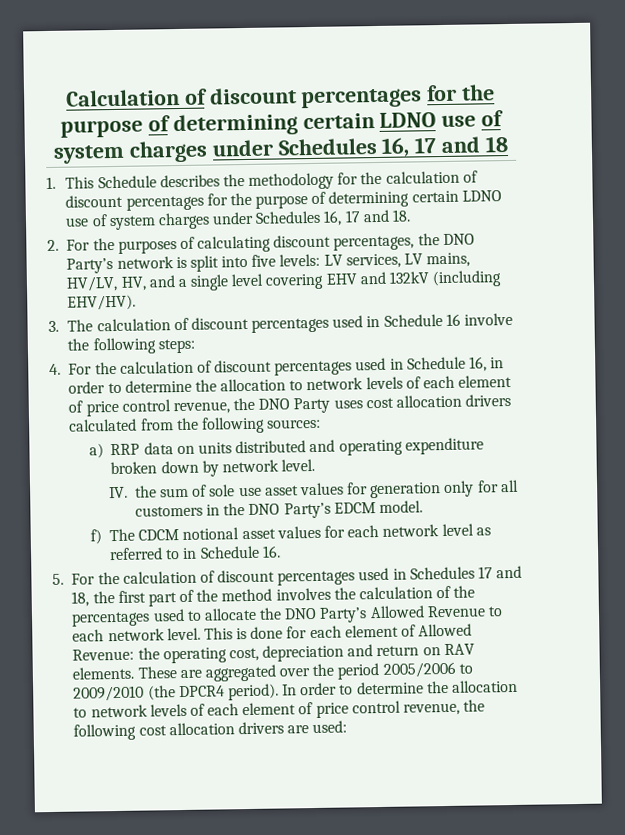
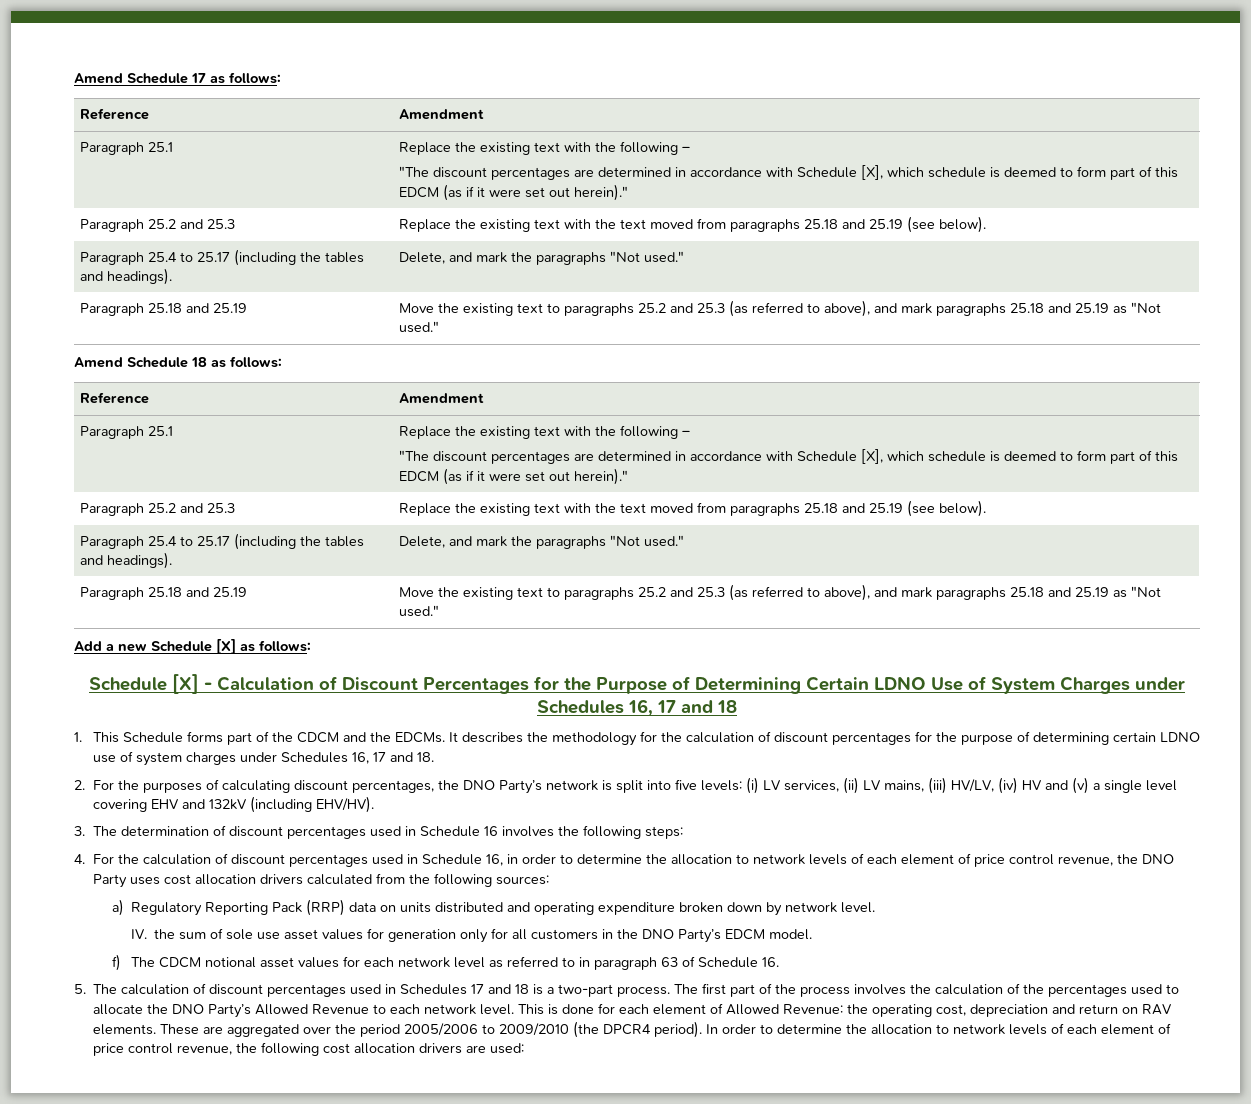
[65,84,496,109] [59,110,505,138] [52,140,208,164] Calculation of discount percentages for the purpose of determining certain LDNO use of system charges -> [74,72,281,84] [80,108,150,120] [399,109,485,120] [80,142,174,155] [399,141,691,155] [399,165,1179,180] [399,184,629,201] [80,219,236,232] [399,216,987,233] [80,249,365,266] [80,268,173,285] [399,251,685,265] [80,303,248,316] [399,300,1162,317] [399,321,440,333] [74,356,282,368] [80,392,150,404] [399,393,485,404] [80,426,174,439] [399,425,691,439] [399,449,1179,464] [399,468,629,485] [80,503,236,516] [399,500,987,517] [80,533,365,550] [80,552,173,569] [399,535,685,549] [80,587,248,600] [399,584,1162,601] [399,605,440,617] [74,639,311,654] [89,674,1130,694] Amend Schedule 17 as follows: // Reference | Amendment // Paragraph 25.1 | Replace the existing text with the following – // "The discount percentages are determined in accordance with Schedule [X], which schedule is deemed to form part of this EDCM (as if it were set out herein)." // Paragraph 25.2 and 25.3 | Replace the existing text with the text moved from paragraphs 25.18 and 25.19 (see below). // Paragraph 25.4 to 25.17 (including the tables and headings). | Delete, and mark the paragraphs "Not used." // Paragraph 25.18 and 25.19 | Move the existing text to paragraphs 25.2 and 25.3 (as referred to above), and mark paragraphs 25.18 and 25.19 as "Not used." // Amend Schedule 18 as follows: // Reference | Amendment // Paragraph 25.1 | Replace the existing text with the following – // "The discount percentages are determined in accordance with Schedule [X], which schedule is deemed to form part of this EDCM (as if it were set out herein)." // Paragraph 25.2 and 25.3 | Replace the existing text with the text moved from paragraphs 25.18 and 25.19 (see below). // Paragraph 25.4 to 25.17 (including the tables and headings). | Delete, and mark the paragraphs "Not used." // Paragraph 25.18 and 25.19 | Move the existing text to paragraphs 25.2 and 25.3 (as referred to above), and mark paragraphs 25.18 and 25.19 as "Not used." // Add a new Schedule [X] as follows: // Schedule [X] - Calculation of Discount Percentages for the Purpose of Determining Certain LDNO Use of System Charges
(157, 182) none -> [186,731,458,745] forms part of the CDCM and the EDCMs. It
(321, 260) none -> [745,777,759,794] (i)
(401, 261) none -> [842,777,859,794] (ii)
[66,275,176,292] HV/LV, HV, and -> [927,777,1089,794] (iii) HV/LV, (iv) HV and (v)
[96,318,171,332] calculation -> [120,826,209,836] determination
[464,312,514,326] involve -> [501,826,554,837] involves
[110,443,141,456] RRP -> [130,899,345,916] Regulatory Reporting Pack (RRP)
(198, 553) none -> [593,956,695,970] paragraph 63 of
[71,571,120,585] For the -> [93,984,118,994] The
[71,591,115,607] 18, the -> [515,984,699,997] 18 is a two-part process. The
[221,588,273,602] method -> [800,986,851,997] process

